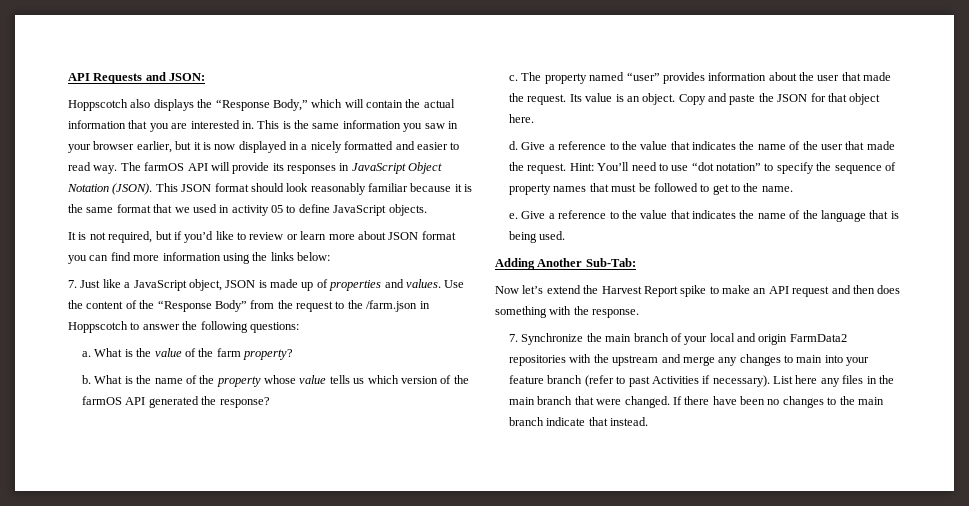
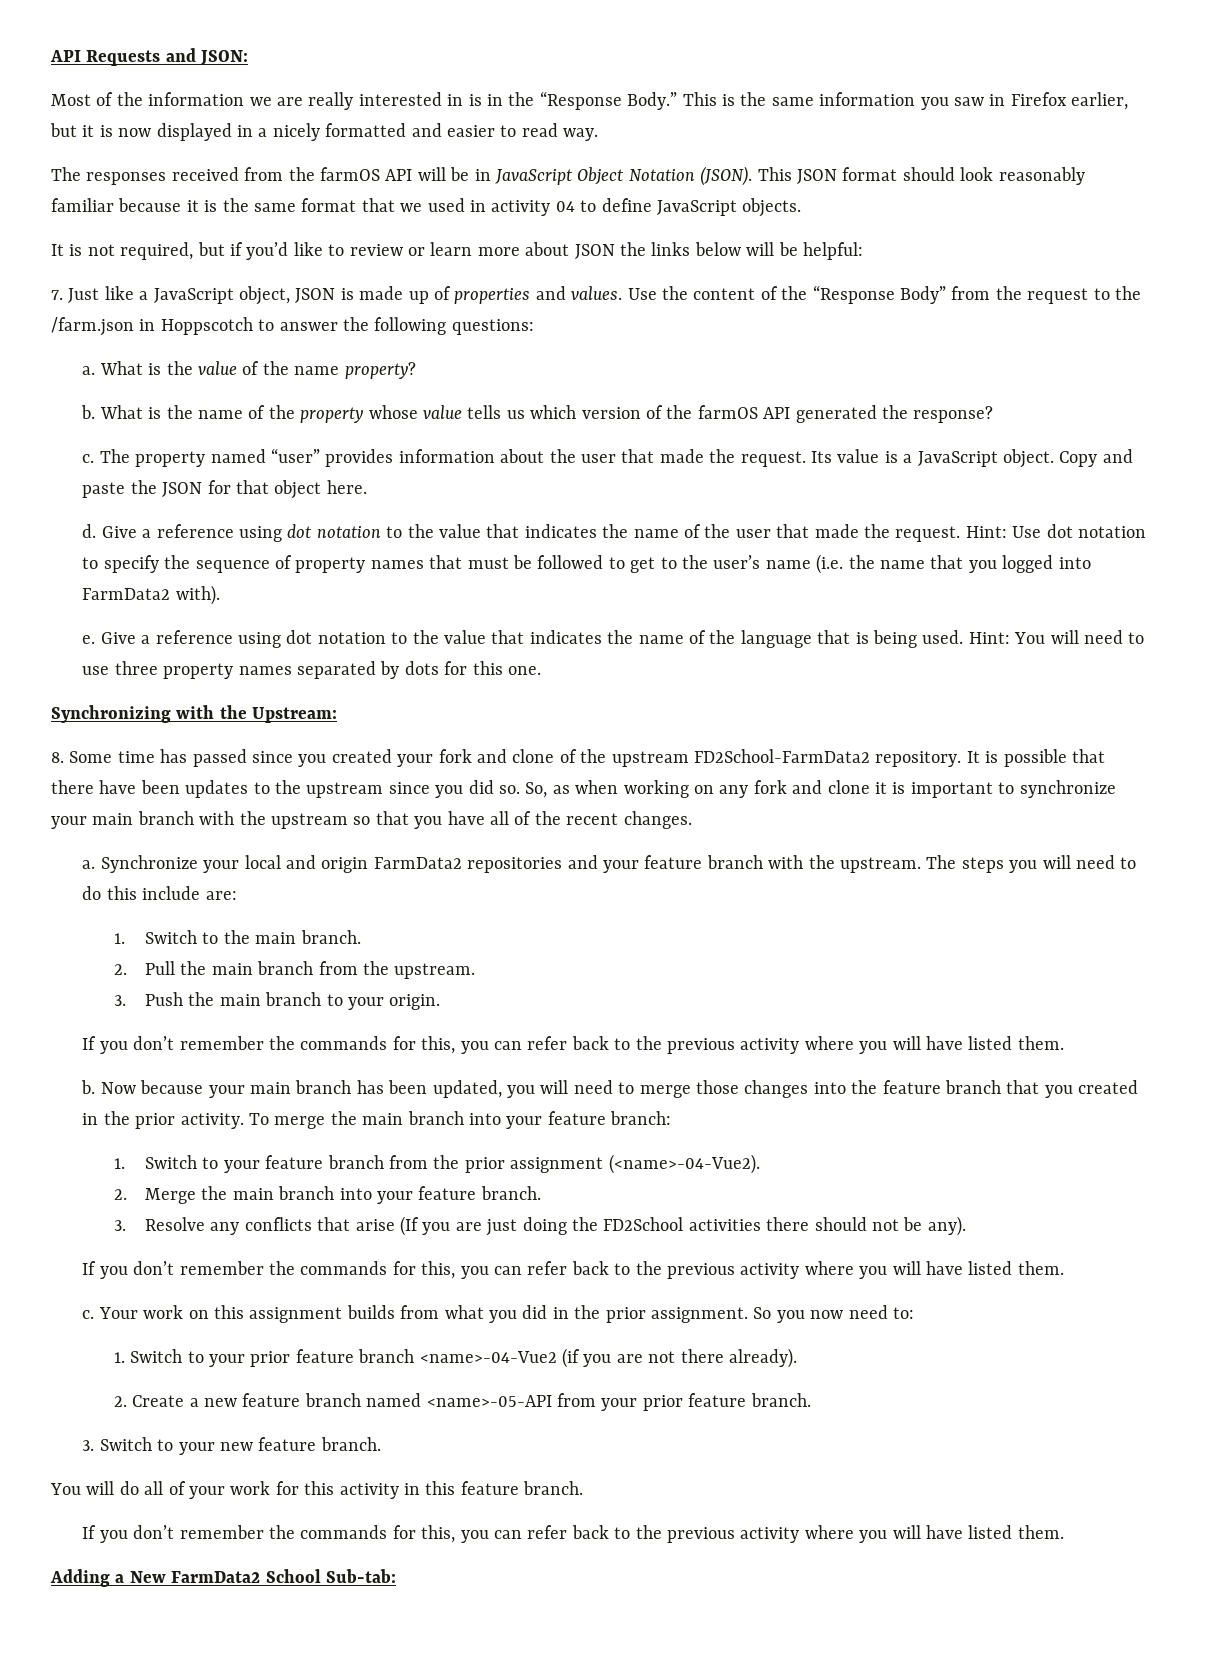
[68,99,455,111] [68,120,254,132] Hoppscotch also displays the “Response Body,” which will contain the actual information that you are interested in. -> [51,91,678,110] Most of the information we are really interested in is in the “Response Body.”
[68,141,135,153] your browser -> [1010,92,1067,106] Firefox
[120,162,336,174] The farmOS API will provide its responses -> [51,167,470,185] // The responses received from the farmOS API will be
[271,205,283,213] 05 -> [555,201,575,212] 04
[421,231,456,240] [68,252,330,264] format you can find more information using the links below: -> [619,242,863,260] the links below will be helpful:
[216,348,241,357] farm -> [294,366,340,375] name
[626,96,640,102] an -> [903,451,998,467] a JavaScript
(607, 145) none -> [238,524,381,542] using dot notation
[597,162,762,171] You’ll need to use “dot notation” -> [1012,524,1146,538] Use dot notation
[761,186,793,192] name. -> [713,554,1091,574] [82,585,220,605] user’s name (i.e. the name that you logged into FarmData2 with).
(607, 214) none -> [237,630,386,648] using dot notation
[495,258,636,270] [495,285,901,297] [495,306,640,318] [509,333,682,345] // Adding Another Sub-Tab: // Now let’s extend the Harvest Report spike to make an API request and then does something with the response. // 7. Synchronize the main branch of -> [968,630,1145,644] [82,661,541,679] [51,705,338,723] [51,749,1105,767] [51,780,1116,798] [51,811,692,829] [82,855,198,873] Hint: You will need to use three property names separated by dots for this one. // Synchronizing with the Upstream: // 8. Some time has passed since you created your fork and clone of the upstream FD2School-FarmData2 repository. It is possible that there have been updates to the upstream since you did so. So, as when working on any fork and clone it is important to synchronize your main branch with the upstream so that you have all of the recent changes. // a. Synchronize
[569,354,870,366] [509,375,894,387] [509,396,884,408] [509,417,649,426] with the upstream and merge any changes to main into your feature branch (refer to past Activities if necessary). List here any files in the main branch that were changed. If there have been no changes to the main branch indicate that instead. -> [567,855,1137,873] [82,886,237,900] [113,930,361,944] [113,961,476,979] [113,992,441,1010] [82,1036,1064,1054] [81,1080,1139,1098] [82,1111,672,1129] [113,1154,760,1174] [113,1186,541,1204] [113,1216,966,1236] [82,1261,1064,1279] [82,1305,914,1323] [113,1348,797,1368] [113,1393,811,1411] [82,1437,381,1455] [50,1481,584,1499] [82,1525,1064,1543] [50,1569,396,1587] and your feature branch with the upstream. The steps you will need to do this include are: // 1. Switch to the main branch. // 2. Pull the main branch from the upstream. // 3. Push the main branch to your origin. // If you don’t remember the commands for this, you can refer back to the previous activity where you will have listed them. // b. Now because your main branch has been updated, you will need to merge those changes into the feature branch that you created in the prior activity. To merge the main branch into your feature branch: // 1. Switch to your feature branch from the prior assignment (<name>-04-Vue2). // 2. Merge the main branch into your feature branch. // 3. Resolve any conflicts that arise (If you are just doing the FD2School activities there should not be any). // If you don’t remember the commands for this, you can refer back to the previous activity where you will have listed them. // c. Your work on this assignment builds from what you did in the prior assignment. So you now need to: // 1. Switch to your prior feature branch <name>-04-Vue2 (if you are not there already). // 2. Create a new feature branch named <name>-05-API from your prior feature branch. // 3. Switch to your new feature branch. // You will do all of your work for this activity in this feature branch. // If you don’t remember the commands for this, you can refer back to the previous activity where you will have listed them. // Adding a New FarmData2 School Sub-tab:

